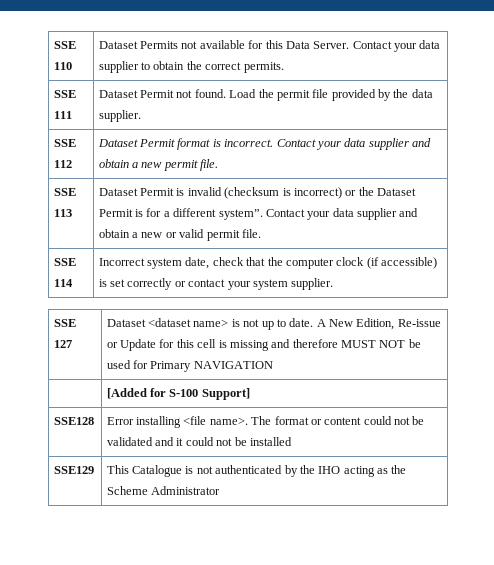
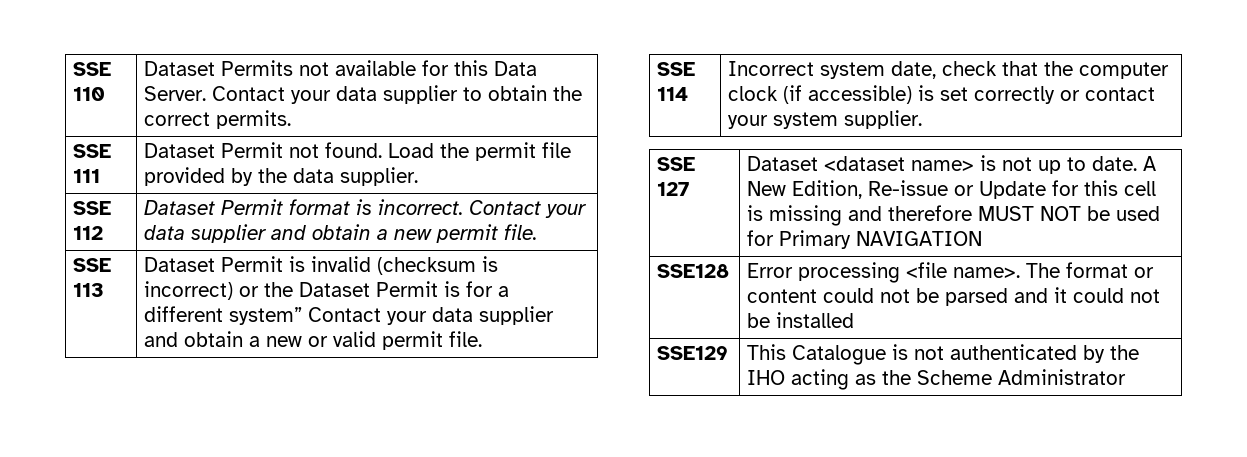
[218,209,263,220] system”. -> [229,307,303,325] system”
[106,388,250,400] // | [Added for S-100 Support] -> (983, 238) none
[136,416,182,428] installing -> [798,262,901,283] processing
[106,437,153,446] validated -> [945,288,1009,306] parsed

